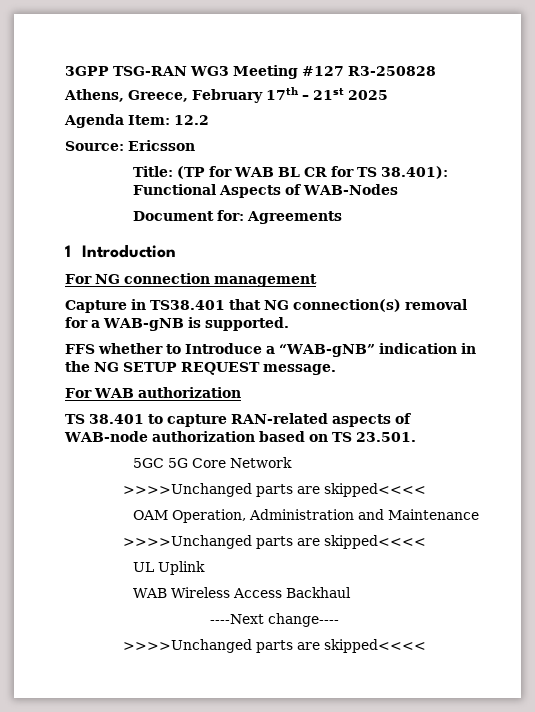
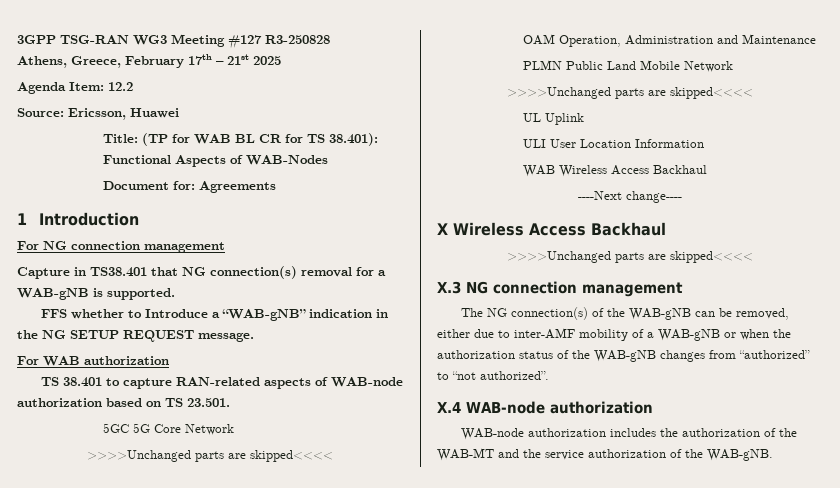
[128,140,195,151] Ericsson -> [68,108,179,120] Ericsson, Huawei
(480, 514) none -> [523,60,734,72] // PLMN Public Land Mobile Network
(206, 568) none -> [523,139,705,148] // ULI User Location Information
[122,639,426,653] // >>>>Unchanged parts are skipped<<<< -> [437,222,666,236] [507,251,753,263] [437,281,683,297] [460,307,789,320] [437,328,791,341] [437,350,810,362] [437,371,549,380] [437,401,653,414] [460,428,797,440] [437,448,773,461] // X Wireless Access Backhaul // >>>>Unchanged parts are skipped<<<< // X.3 NG connection management // The NG connection(s) of the WAB-gNB can be removed, either due to inter-AMF mobility of a WAB-gNB or when the authorization status of the WAB-gNB changes from “authorized” to “not authorized”. // X.4 WAB-node authorization // WAB-node authorization includes the authorization of the WAB-MT and the service authorization of the WAB-gNB.

